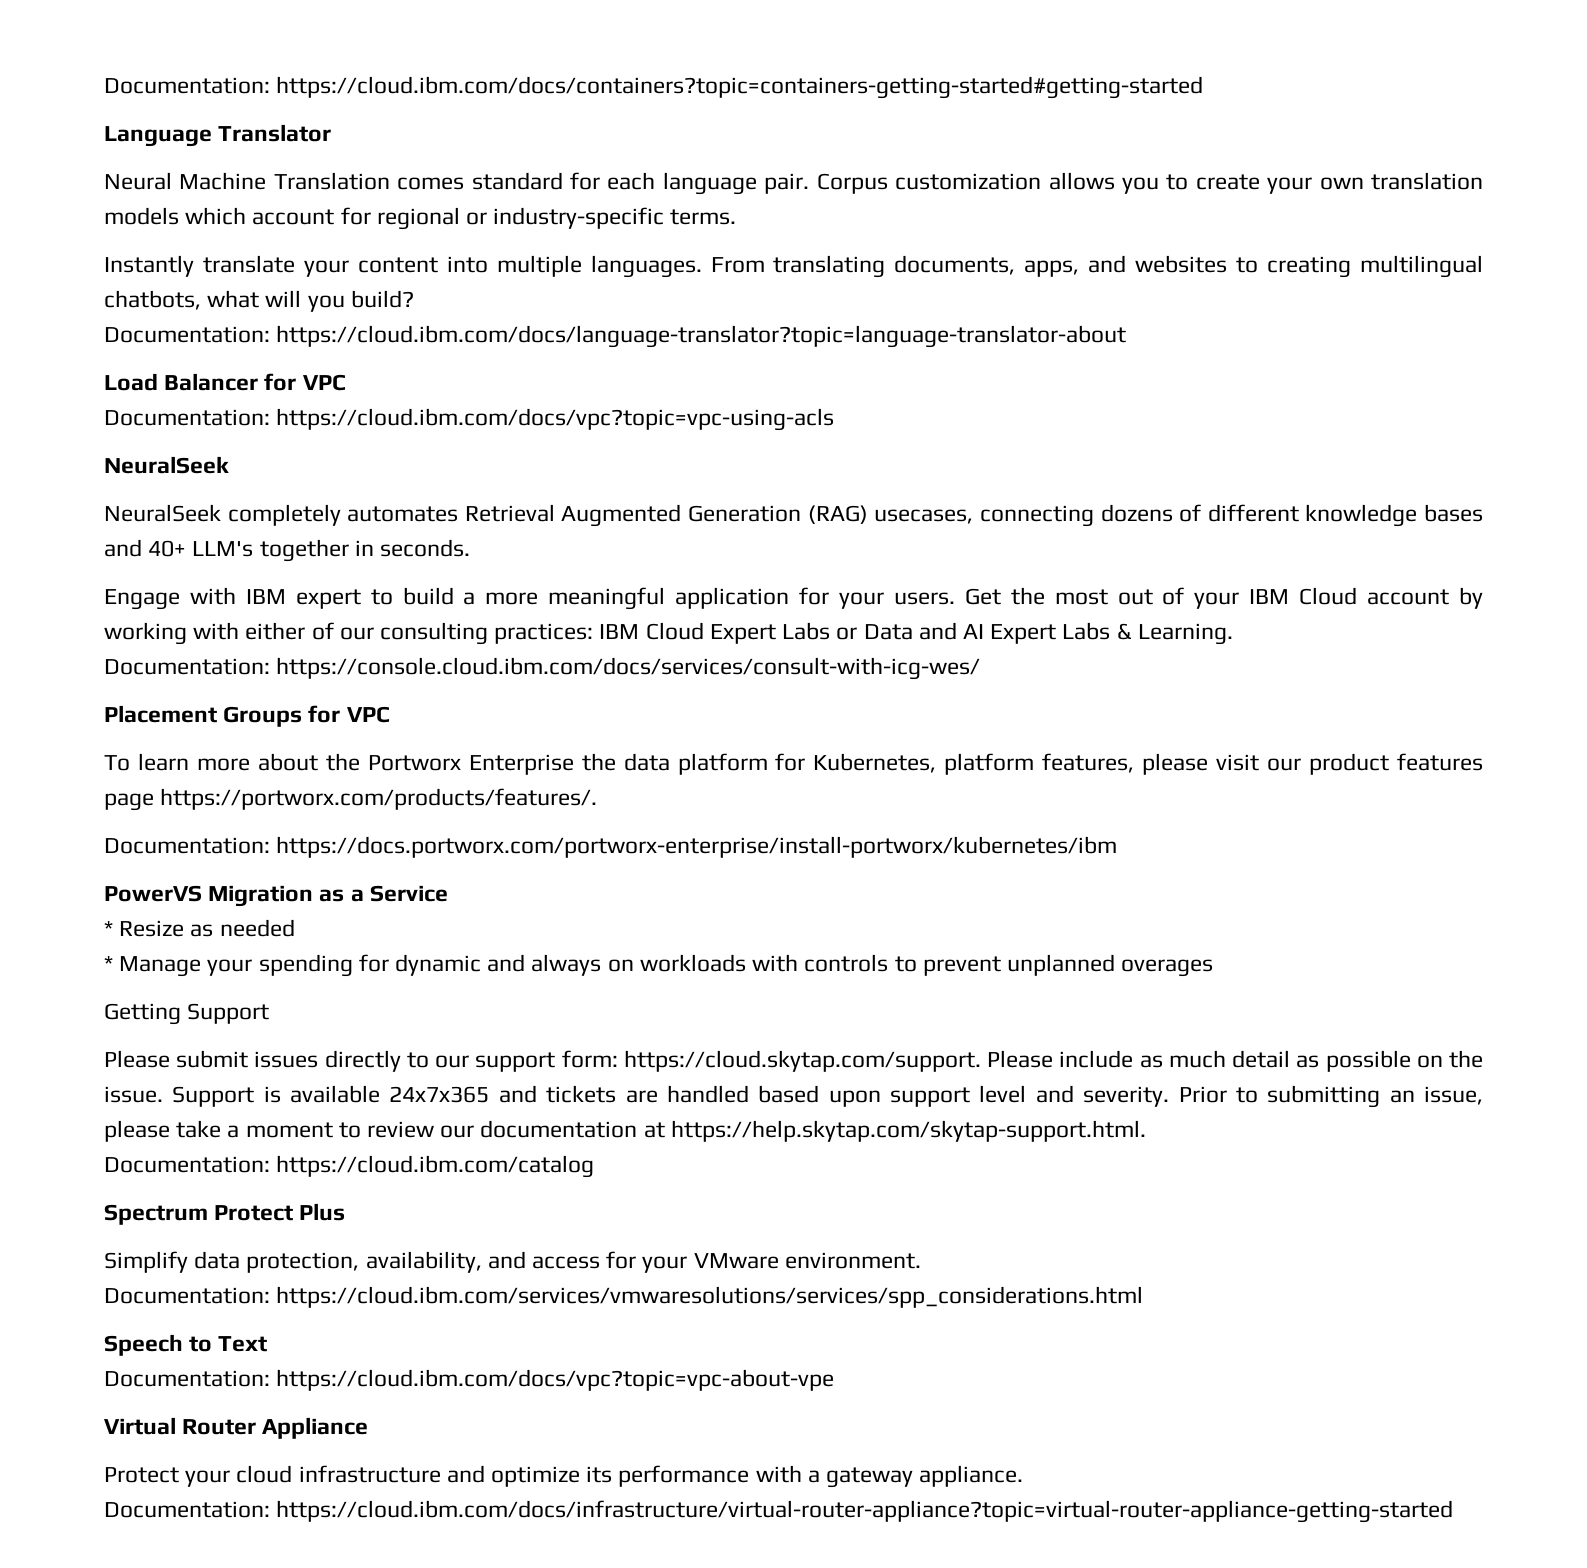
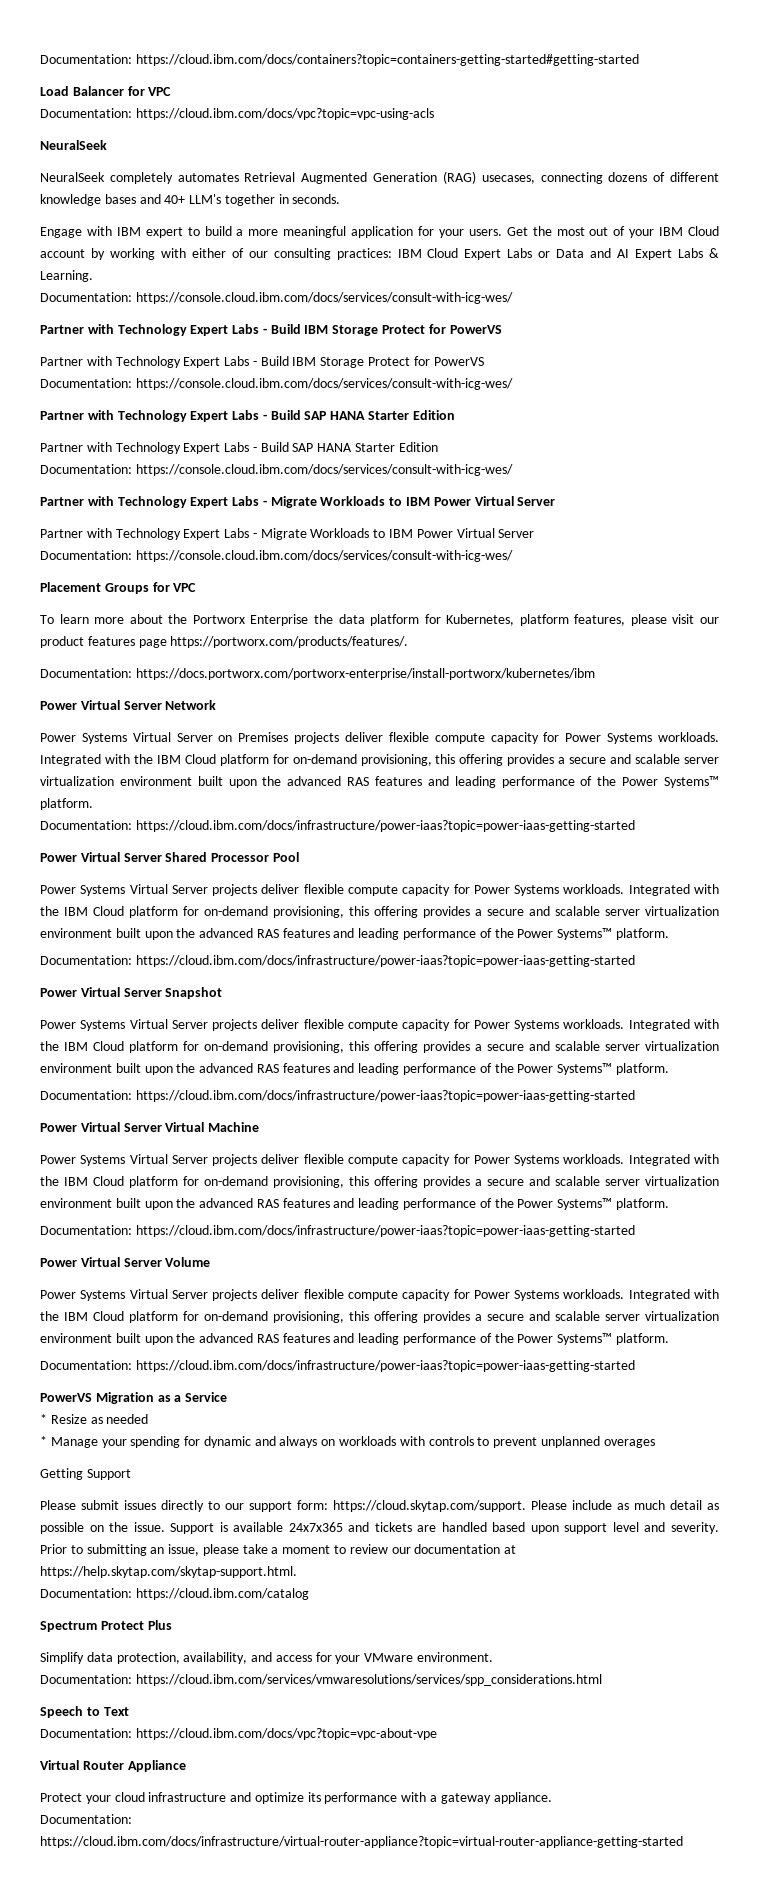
[104,124,332,147] [104,172,1483,195] [104,207,737,230] [104,255,1483,278] [104,290,414,312] [104,325,1127,348] // Language Translator // Neural Machine Translation comes standard for each language pair. Corpus customization allows you to create your own translation models which account for regional or industry-specific terms. // Instantly translate your content into multiple languages. From translating documents, apps, and websites to creating multilingual chatbots, what will you build? // Documentation: https://cloud.ibm.com/docs/language-translator?topic=language-translator-about -> (639, 60) none
(981, 668) none -> [40,324,502,336] [40,356,484,368] [40,378,513,390] [40,410,455,422] [40,442,438,454] [40,464,513,476] [40,496,556,508] [40,528,535,540] [40,550,513,562] // Partner with Technology Expert Labs - Build IBM Storage Protect for PowerVS // Partner with Technology Expert Labs - Build IBM Storage Protect for PowerVS // Documentation: https://console.cloud.ibm.com/docs/services/consult-with-icg-wes/ // Partner with Technology Expert Labs - Build SAP HANA Starter Edition // Partner with Technology Expert Labs - Build SAP HANA Starter Edition // Documentation: https://console.cloud.ibm.com/docs/services/consult-with-icg-wes/ // Partner with Technology Expert Labs - Migrate Workloads to IBM Power Virtual Server // Partner with Technology Expert Labs - Migrate Workloads to IBM Power Virtual Server // Documentation: https://console.cloud.ibm.com/docs/services/consult-with-icg-wes/
(1118, 847) none -> [40,700,217,710] [40,732,719,744] [40,754,719,766] [40,776,719,788] [40,798,93,810] [40,820,635,832] [40,852,299,862] [40,884,720,896] [40,906,719,918] [40,928,669,940] [40,955,635,967] [40,987,223,999] [40,1019,720,1031] [40,1041,719,1053] [40,1063,669,1075] [40,1090,635,1102] [40,1122,260,1132] [40,1154,720,1166] [40,1176,719,1188] [40,1198,669,1210] [40,1225,635,1237] [40,1257,211,1267] [40,1289,720,1301] [40,1311,719,1323] [40,1333,669,1345] [40,1360,635,1372] // Power Virtual Server Network // Power Systems Virtual Server on Premises projects deliver flexible compute capacity for Power Systems workloads. Integrated with the IBM Cloud platform for on-demand provisioning, this offering provides a secure and scalable server virtualization environment built upon the advanced RAS features and leading performance of the Power Systems™ platform. // Documentation: https://cloud.ibm.com/docs/infrastructure/power-iaas?topic=power-iaas-getting-started // Power Virtual Server Shared Processor Pool // Power Systems Virtual Server projects deliver flexible compute capacity for Power Systems workloads. Integrated with the IBM Cloud platform for on-demand provisioning, this offering provides a secure and scalable server virtualization environment built upon the advanced RAS features and leading performance of the Power Systems™ platform. // Documentation: https://cloud.ibm.com/docs/infrastructure/power-iaas?topic=power-iaas-getting-started // Power Virtual Server Snapshot // Power Systems Virtual Server projects deliver flexible compute capacity for Power Systems workloads. Integrated with the IBM Cloud platform for on-demand provisioning, this offering provides a secure and scalable server virtualization environment built upon the advanced RAS features and leading performance of the Power Systems™ platform. // Documentation: https://cloud.ibm.com/docs/infrastructure/power-iaas?topic=power-iaas-getting-started // Power Virtual Server Virtual Machine // Power Systems Virtual Server projects deliver flexible compute capacity for Power Systems workloads. Integrated with the IBM Cloud platform for on-demand provisioning, this offering provides a secure and scalable server virtualization environment built upon the advanced RAS features and leading performance of the Power Systems™ platform. // Documentation: https://cloud.ibm.com/docs/infrastructure/power-iaas?topic=power-iaas-getting-started // Power Virtual Server Volume // Power Systems Virtual Server projects deliver flexible compute capacity for Power Systems workloads. Integrated with the IBM Cloud platform for on-demand provisioning, this offering provides a secure and scalable server virtualization environment built upon the advanced RAS features and leading performance of the Power Systems™ platform. // Documentation: https://cloud.ibm.com/docs/infrastructure/power-iaas?topic=power-iaas-getting-started

